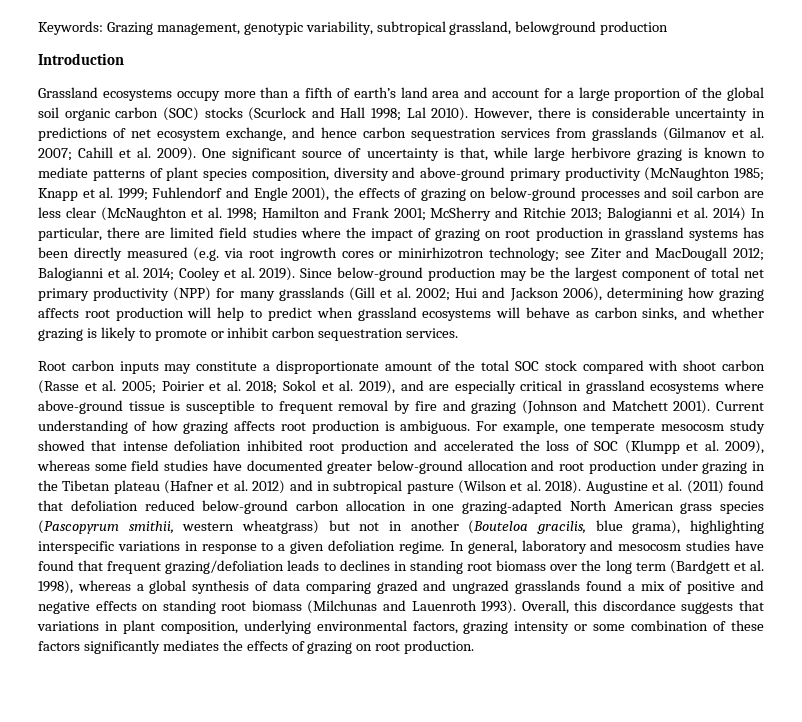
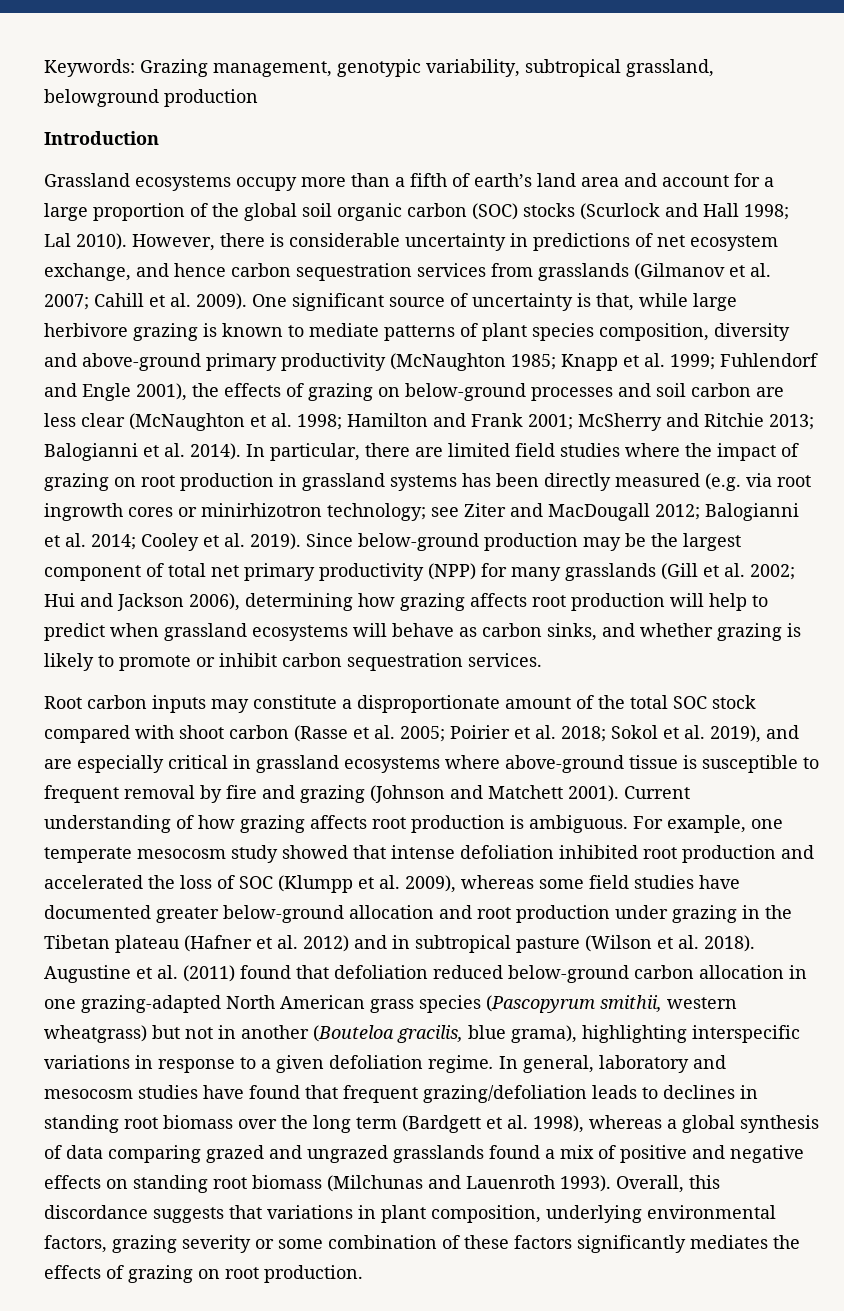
[713,207,747,221] 2014) -> [190,443,241,460] 2014).
[514,621,570,634] intensity -> [182,1235,251,1253] severity

